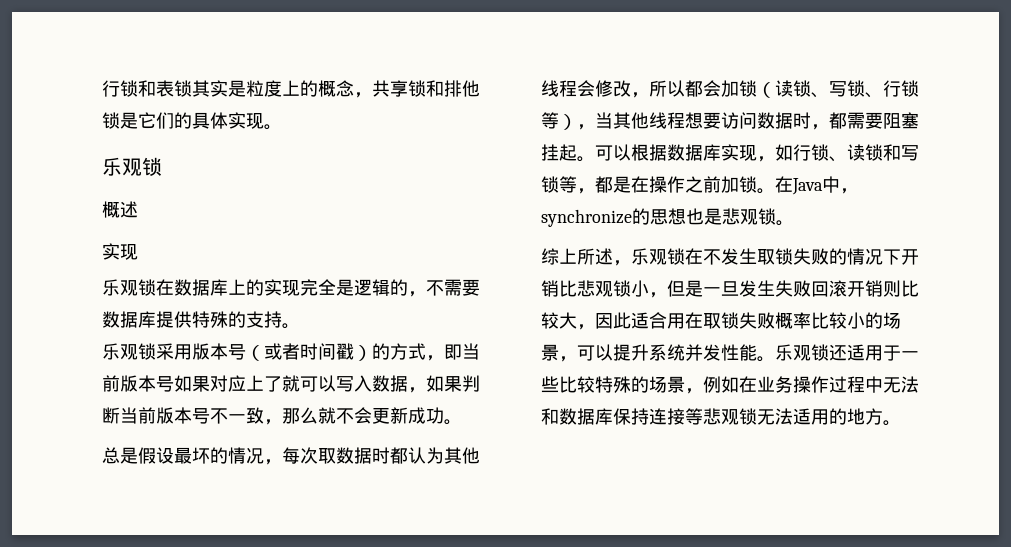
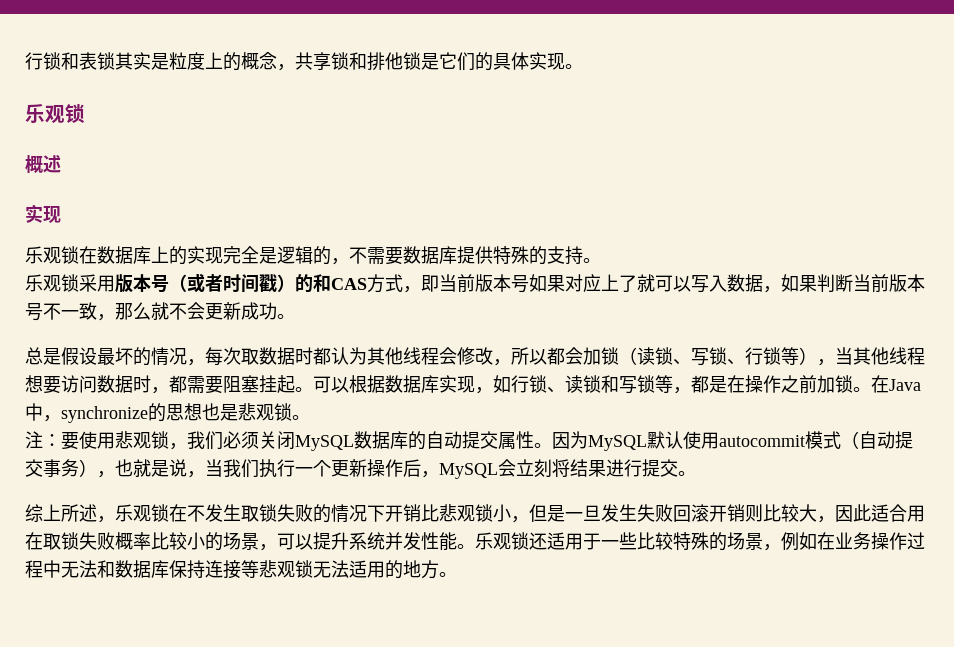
(390, 351) none -> [313,274,367,292] 和CAS
(794, 223) none -> [25,431,913,451] [25,459,696,479] // 注：要使用悲观锁，我们必须关闭MySQL数据库的自动提交属性。因为MySQL默认使用autocommit模式（自动提交事务），也就是说，当我们执行一个更新操作后，MySQL会立刻将结果进行提交。

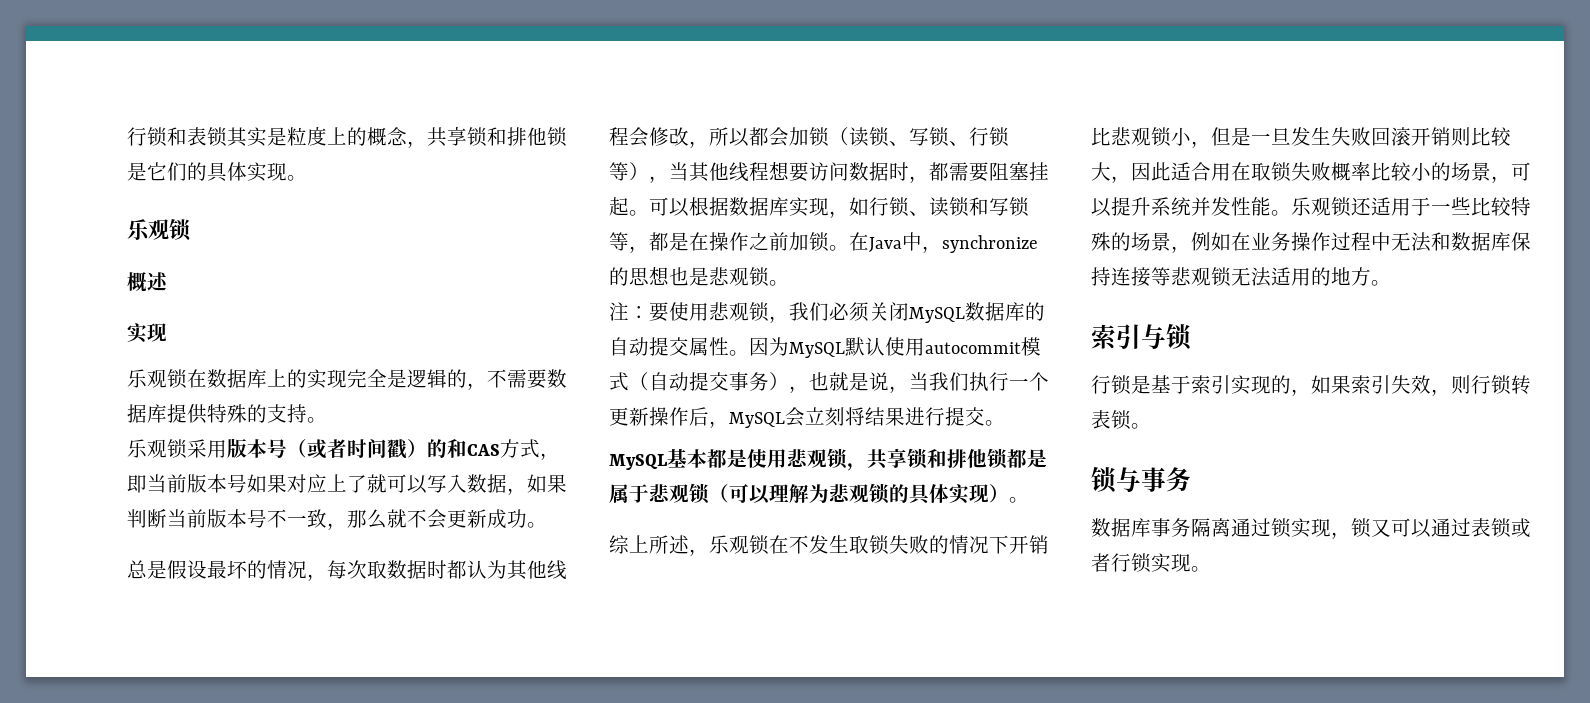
(696, 473) none -> [609,448,1047,471] [609,483,1029,505] // MySQL基本都是使用悲观锁，共享锁和排他锁都是属于悲观锁（可以理解为悲观锁的具体实现）。
(457, 574) none -> [1090,323,1192,350] [1091,375,1531,396] [1091,410,1151,430] [1091,466,1191,493] [1091,518,1531,539] [1091,553,1211,573] // 索引与锁 // 行锁是基于索引实现的，如果索引失效，则行锁转表锁。 // 锁与事务 // 数据库事务隔离通过锁实现，锁又可以通过表锁或者行锁实现。

